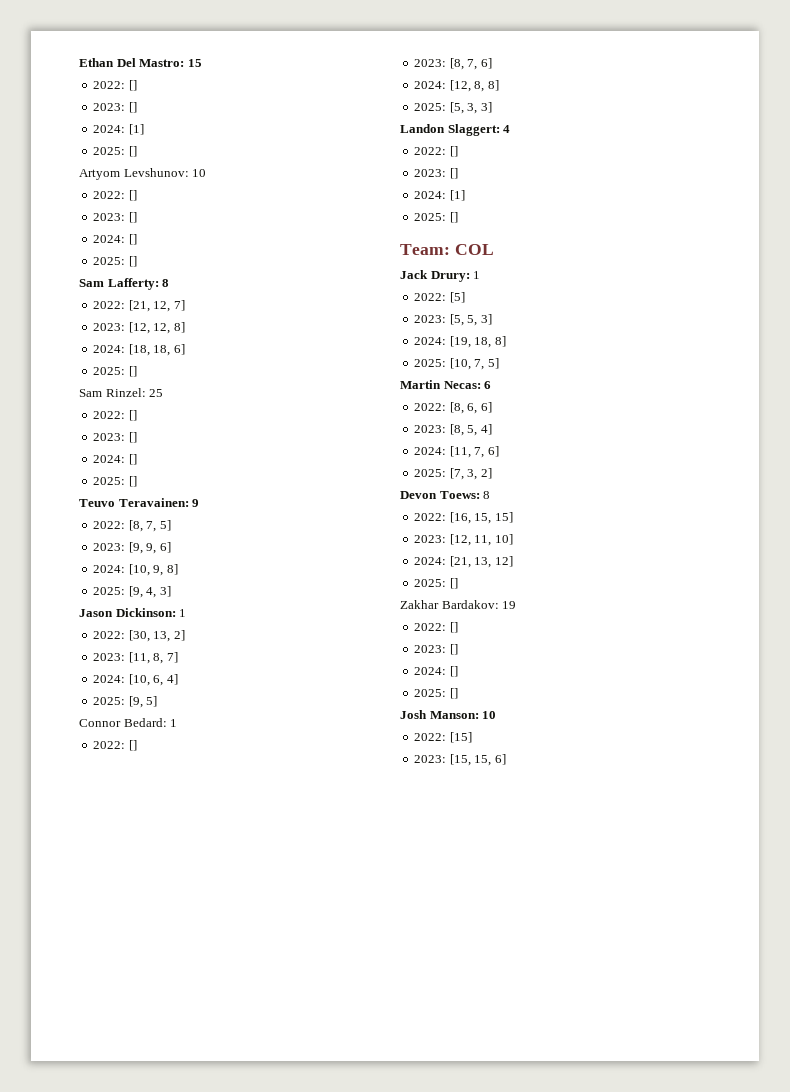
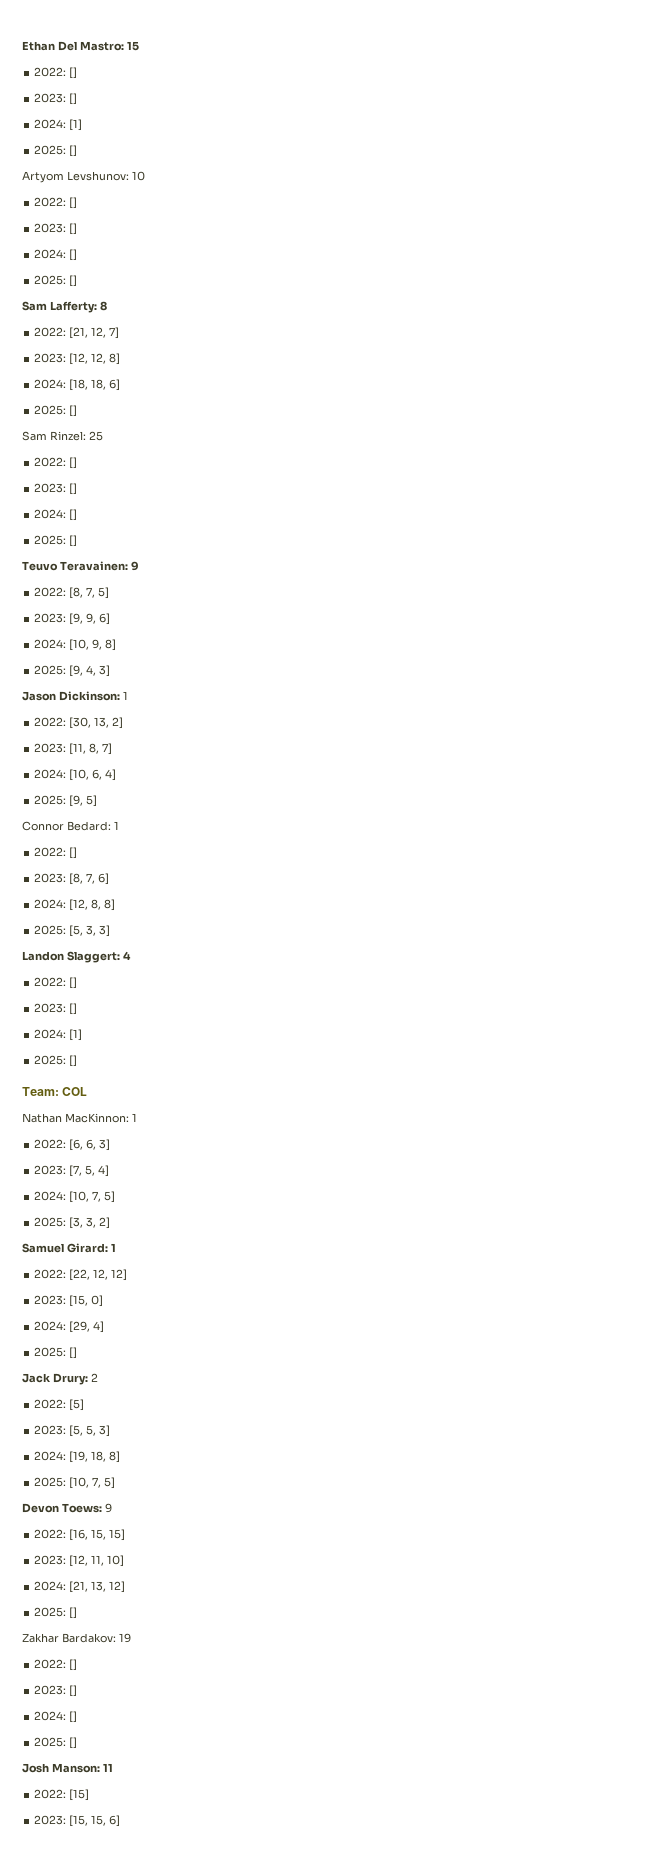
(494, 249) none -> [22,1113,137,1123] [34,1139,111,1151] [34,1165,110,1177] [34,1191,116,1203] [34,1217,111,1229] [22,1243,116,1253] [34,1269,128,1281] [34,1295,104,1307] [34,1321,105,1333] [34,1347,78,1359] // Nathan MacKinnon: 1 // 2022: [6, 6, 3] // 2023: [7, 5, 4] // 2024: [10, 7, 5] // 2025: [3, 3, 2] // Samuel Girard: 1 // 2022: [22, 12, 12] // 2023: [15, 0] // 2024: [29, 4] // 2025: []
[473,271,481,279] 1 -> [91,1373,98,1382] 2
[400,380,492,389] [414,402,492,414] [414,424,492,436] [414,446,499,458] [414,468,492,480] // Martin Necas: 6 // 2022: [8, 6, 6] // 2023: [8, 5, 4] // 2024: [11, 7, 6] // 2025: [7, 3, 2] -> (116, 1483) none
[483,491,491,499] 8 -> [105,1503,112,1513] 9
[482,711,497,719] 10 -> [103,1763,113,1772] 11

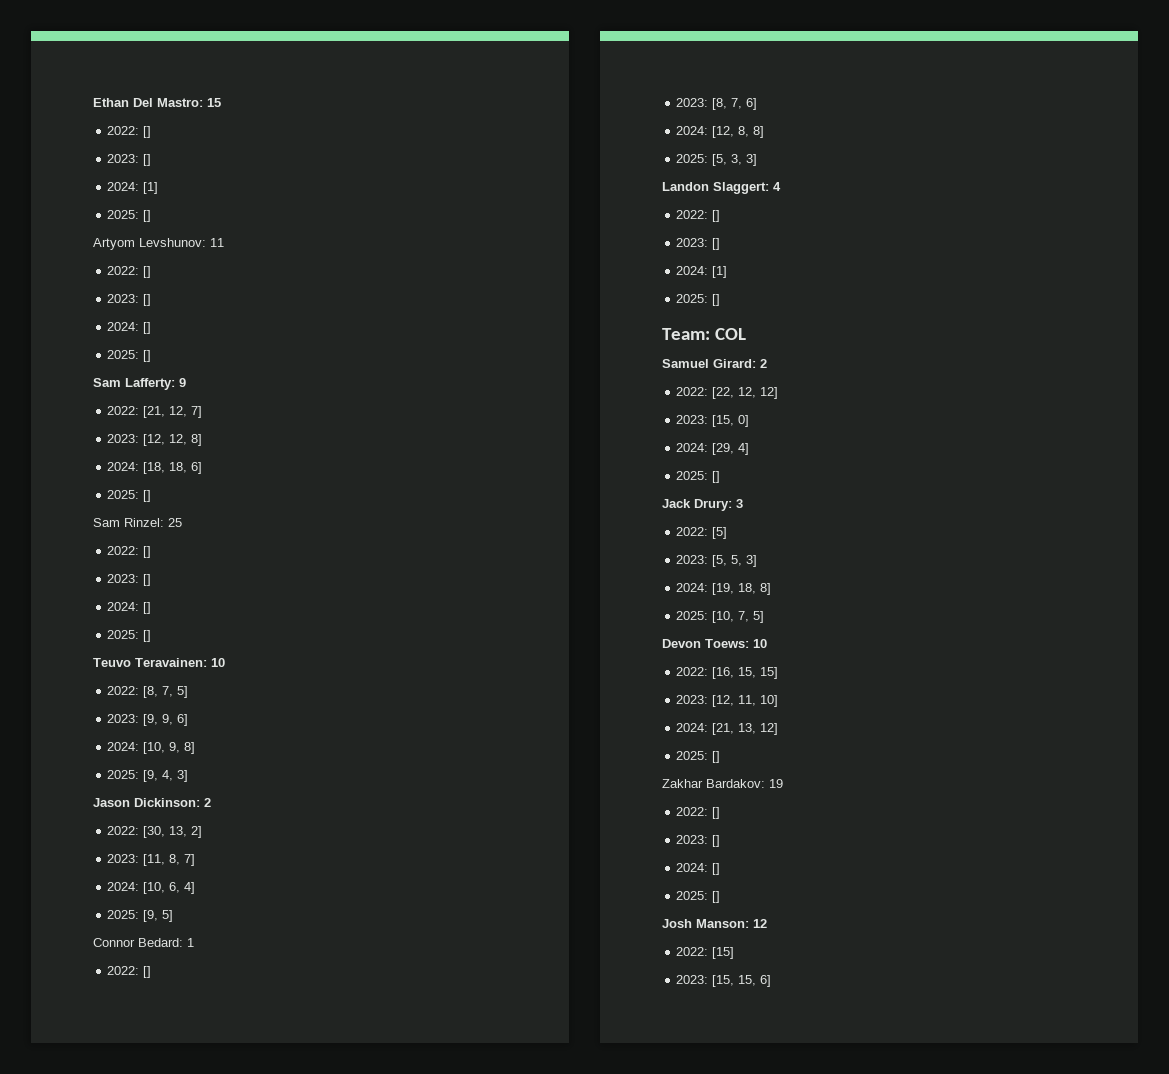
[132,171,145,181] 10 -> [210,238,224,247] 11
[100,301,107,311] 8 -> [179,378,186,387] 9
[131,561,139,571] 9 -> [211,658,225,667] 10
[123,691,128,700] 1 -> [204,798,211,807] 2
[22,1113,137,1123] [34,1139,111,1151] [34,1165,110,1177] [34,1191,116,1203] [34,1217,111,1229] // Nathan MacKinnon: 1 // 2022: [6, 6, 3] // 2023: [7, 5, 4] // 2024: [10, 7, 5] // 2025: [3, 3, 2] -> (746, 334) none
[111,1243,116,1252] 1 -> [760,359,767,368] 2
[91,1373,98,1382] 2 -> [736,499,743,508] 3
[105,1503,112,1513] 9 -> [753,639,767,648] 10
[103,1763,113,1772] 11 -> [753,919,767,928] 12

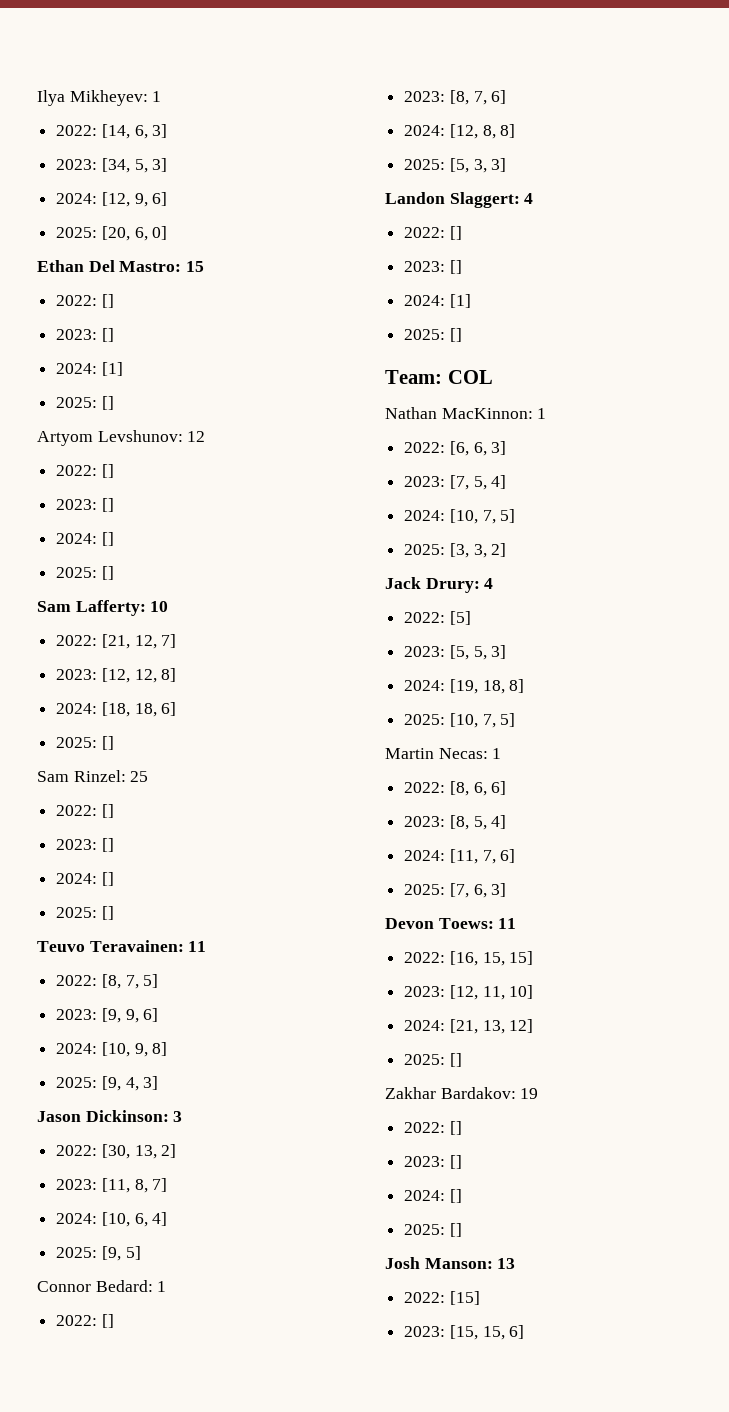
(93, 102) none -> [37,90,162,106] [56,124,168,139] [56,158,168,173] [56,192,168,207] [56,226,168,241] Ilya Mikheyev: 1 // 2022: [14, 6, 3] // 2023: [34, 5, 3] // 2024: [12, 9, 6] // 2025: [20, 6, 0] //
[210,238,224,247] 11 -> [187,431,206,442] 12
[179,378,186,387] 9 -> [150,601,169,612] 10
[211,658,225,667] 10 -> [188,941,207,952] 11
[204,798,211,807] 2 -> [173,1111,183,1122] 3
[662,359,767,368] [676,387,779,399] [676,415,750,427] [676,443,750,455] [676,471,721,483] Samuel Girard: 2 // 2022: [22, 12, 12] // 2023: [15, 0] // 2024: [29, 4] // 2025: [] -> [385,407,547,419] [404,441,507,456] [404,475,507,490] [404,509,516,524] [404,543,507,558] Nathan MacKinnon: 1 // 2022: [6, 6, 3] // 2023: [7, 5, 4] // 2024: [10, 7, 5] // 2025: [3, 3, 2]
[736,499,743,508] 3 -> [484,578,494,589] 4
(765, 617) none -> [385,748,502,759] [404,781,507,796] [404,815,507,830] [404,849,516,864] [404,883,507,898] // Martin Necas: 1 // 2022: [8, 6, 6] // 2023: [8, 5, 4] // 2024: [11, 7, 6] // 2025: [7, 6, 3]
[753,639,767,648] 10 -> [498,918,517,929] 11
[753,919,767,928] 12 -> [497,1258,516,1269] 13

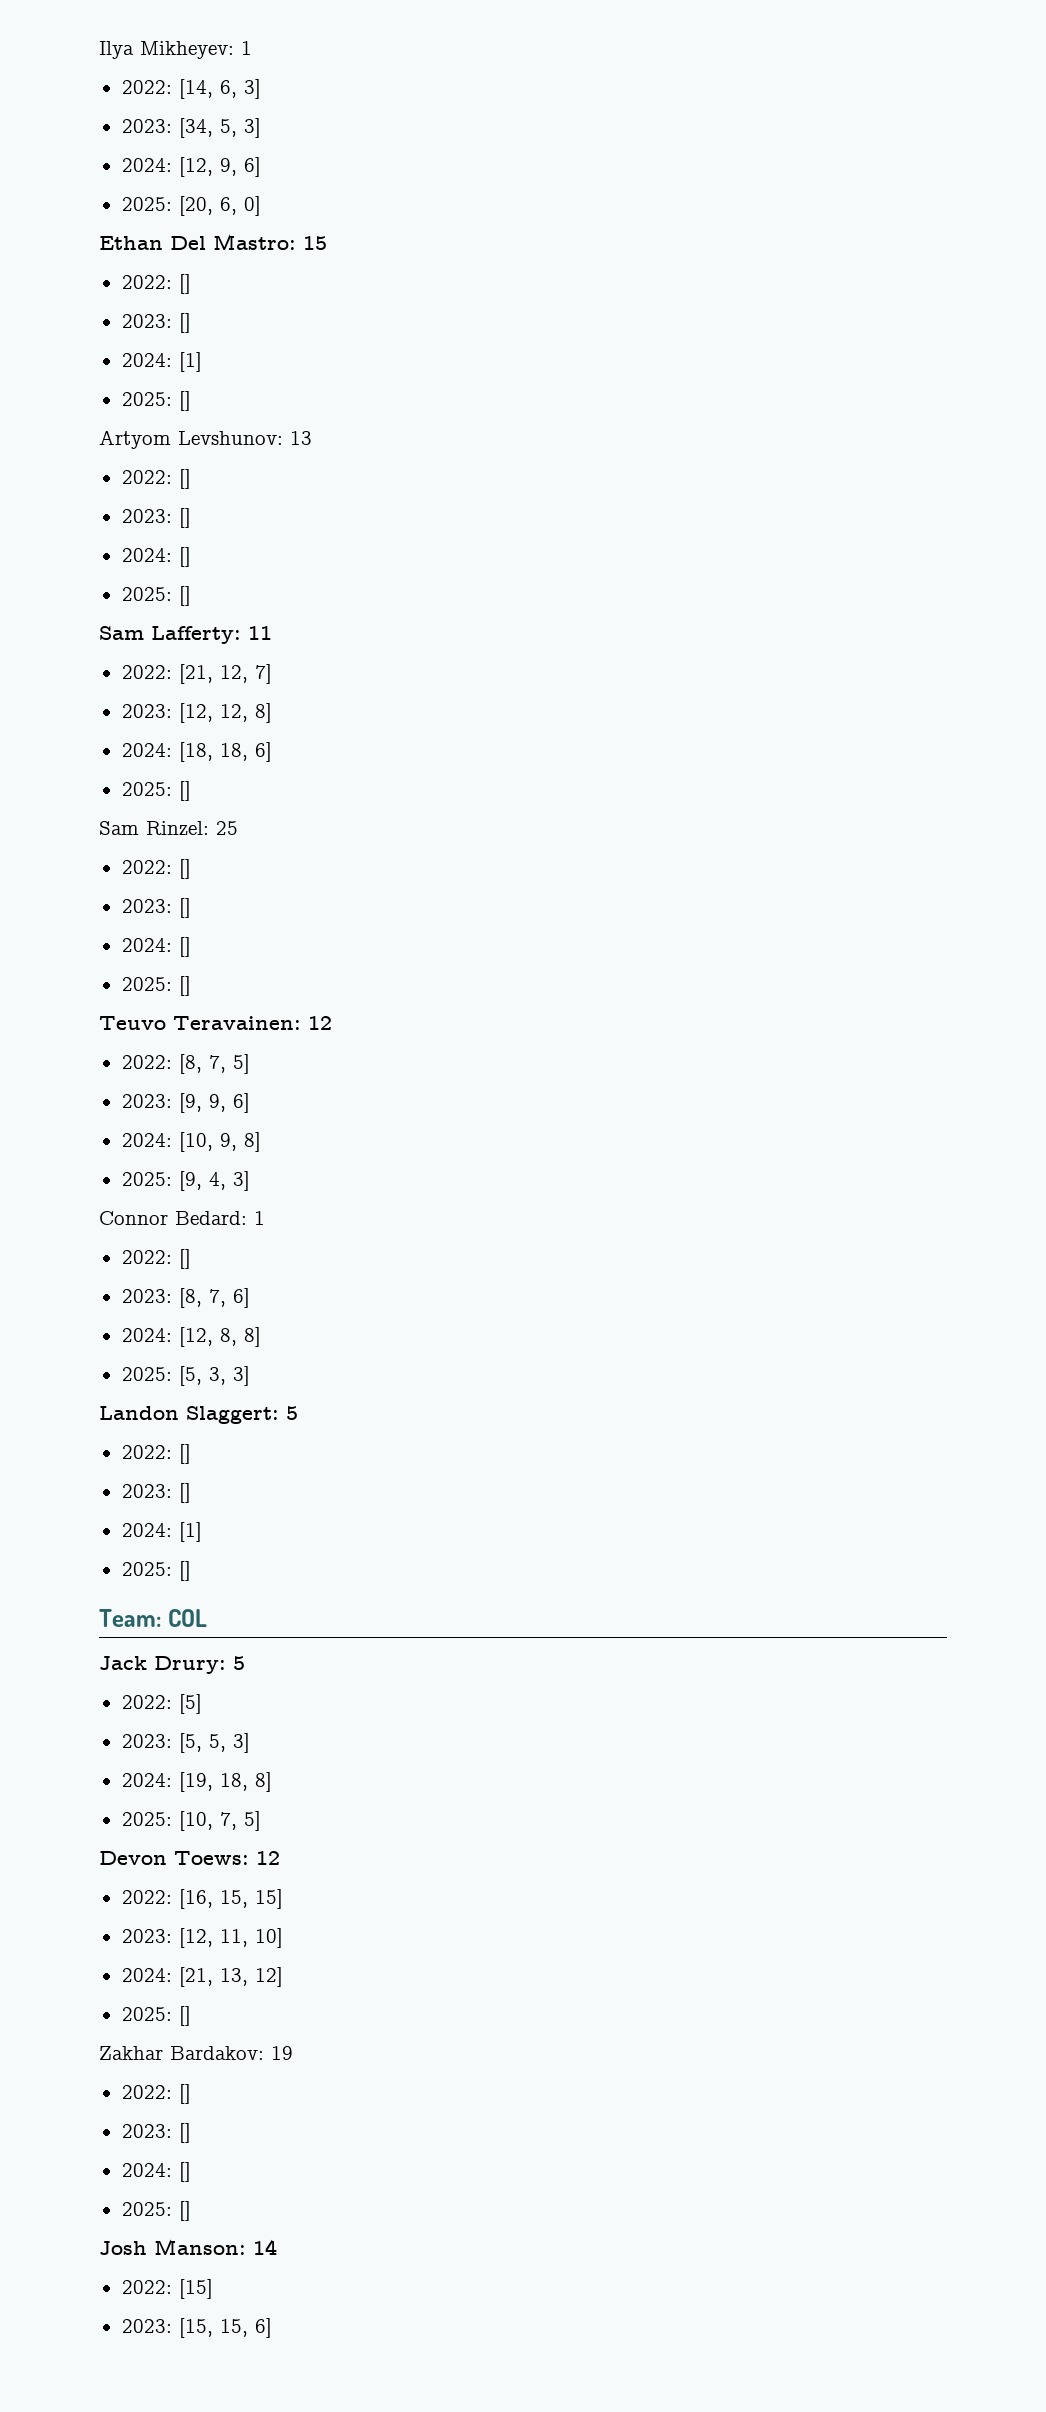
[187,431,206,442] 12 -> [290,431,312,445] 13
[150,601,169,612] 10 -> [248,626,272,640] 11
[188,941,207,952] 11 -> [308,1016,332,1030] 12
[37,1110,183,1122] [56,1144,177,1159] [56,1178,168,1193] [56,1212,168,1227] [56,1246,141,1261] // Jason Dickinson: 3 // 2022: [30, 13, 2] // 2023: [11, 8, 7] // 2024: [10, 6, 4] // 2025: [9, 5] -> (250, 1181) none
[524,193,534,204] 4 -> [286,1406,298,1420] 5
[385,407,547,419] [404,441,507,456] [404,475,507,490] [404,509,516,524] [404,543,507,558] // Nathan MacKinnon: 1 // 2022: [6, 6, 3] // 2023: [7, 5, 4] // 2024: [10, 7, 5] // 2025: [3, 3, 2] -> (207, 1618) none
[484,578,494,589] 4 -> [233,1656,245,1670] 5
[385,748,502,759] [404,781,507,796] [404,815,507,830] [404,849,516,864] [404,883,507,898] // Martin Necas: 1 // 2022: [8, 6, 6] // 2023: [8, 5, 4] // 2024: [11, 7, 6] // 2025: [7, 6, 3] -> (261, 1821) none
[498,918,517,929] 11 -> [256,1851,280,1865] 12
[497,1258,516,1269] 13 -> [253,2239,277,2255] 14

